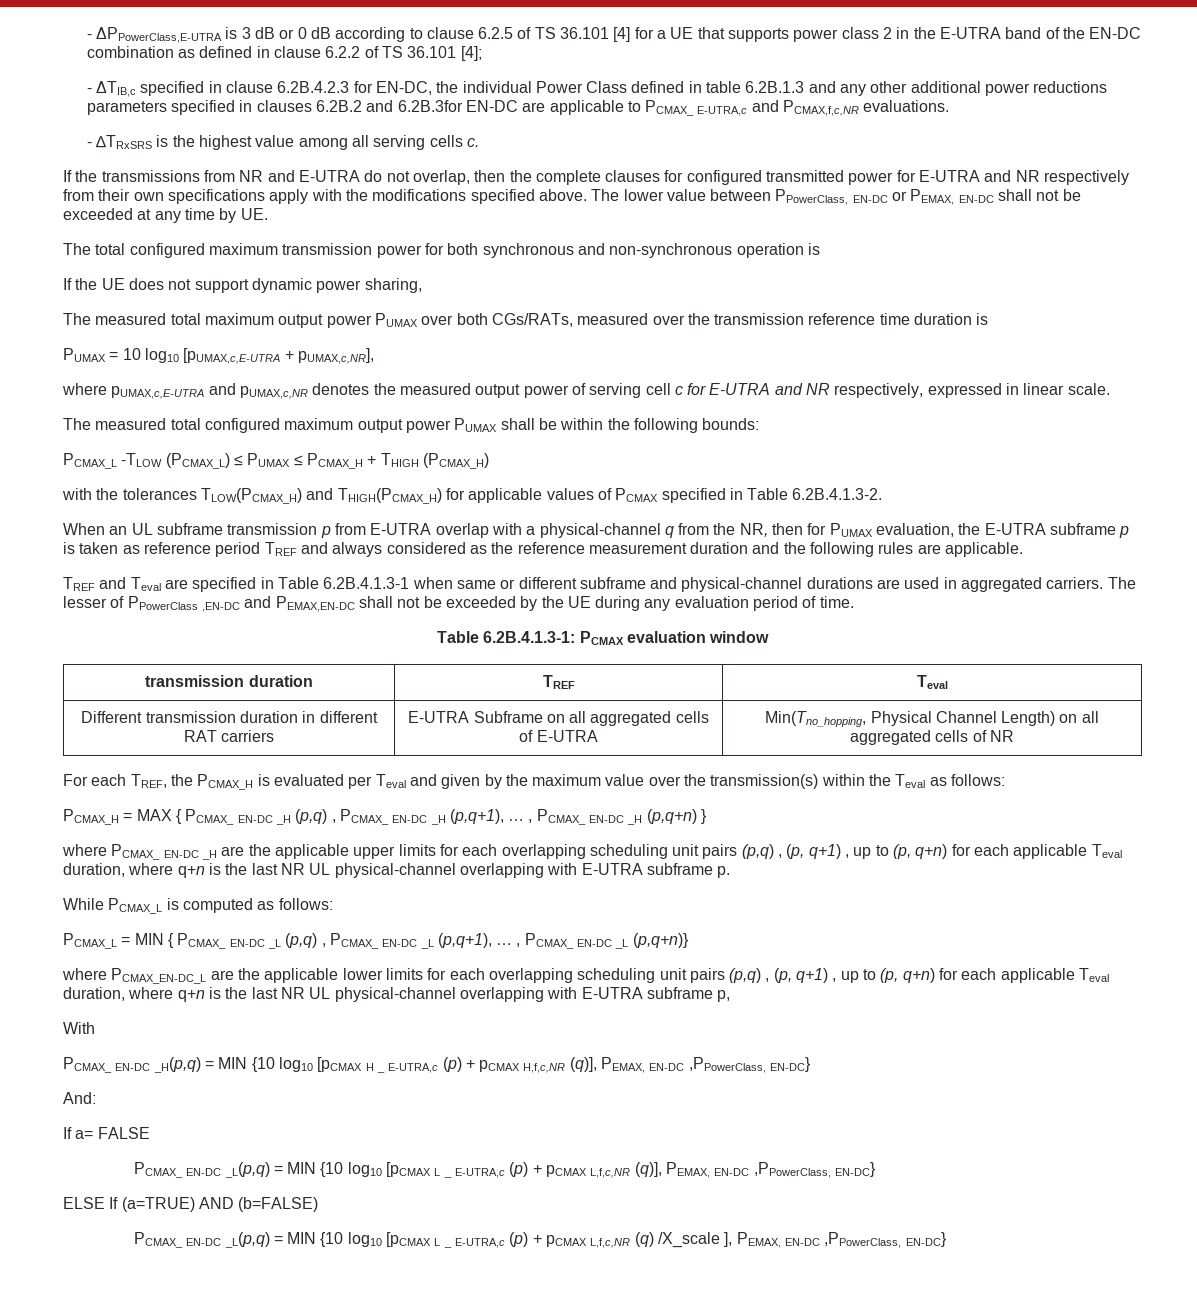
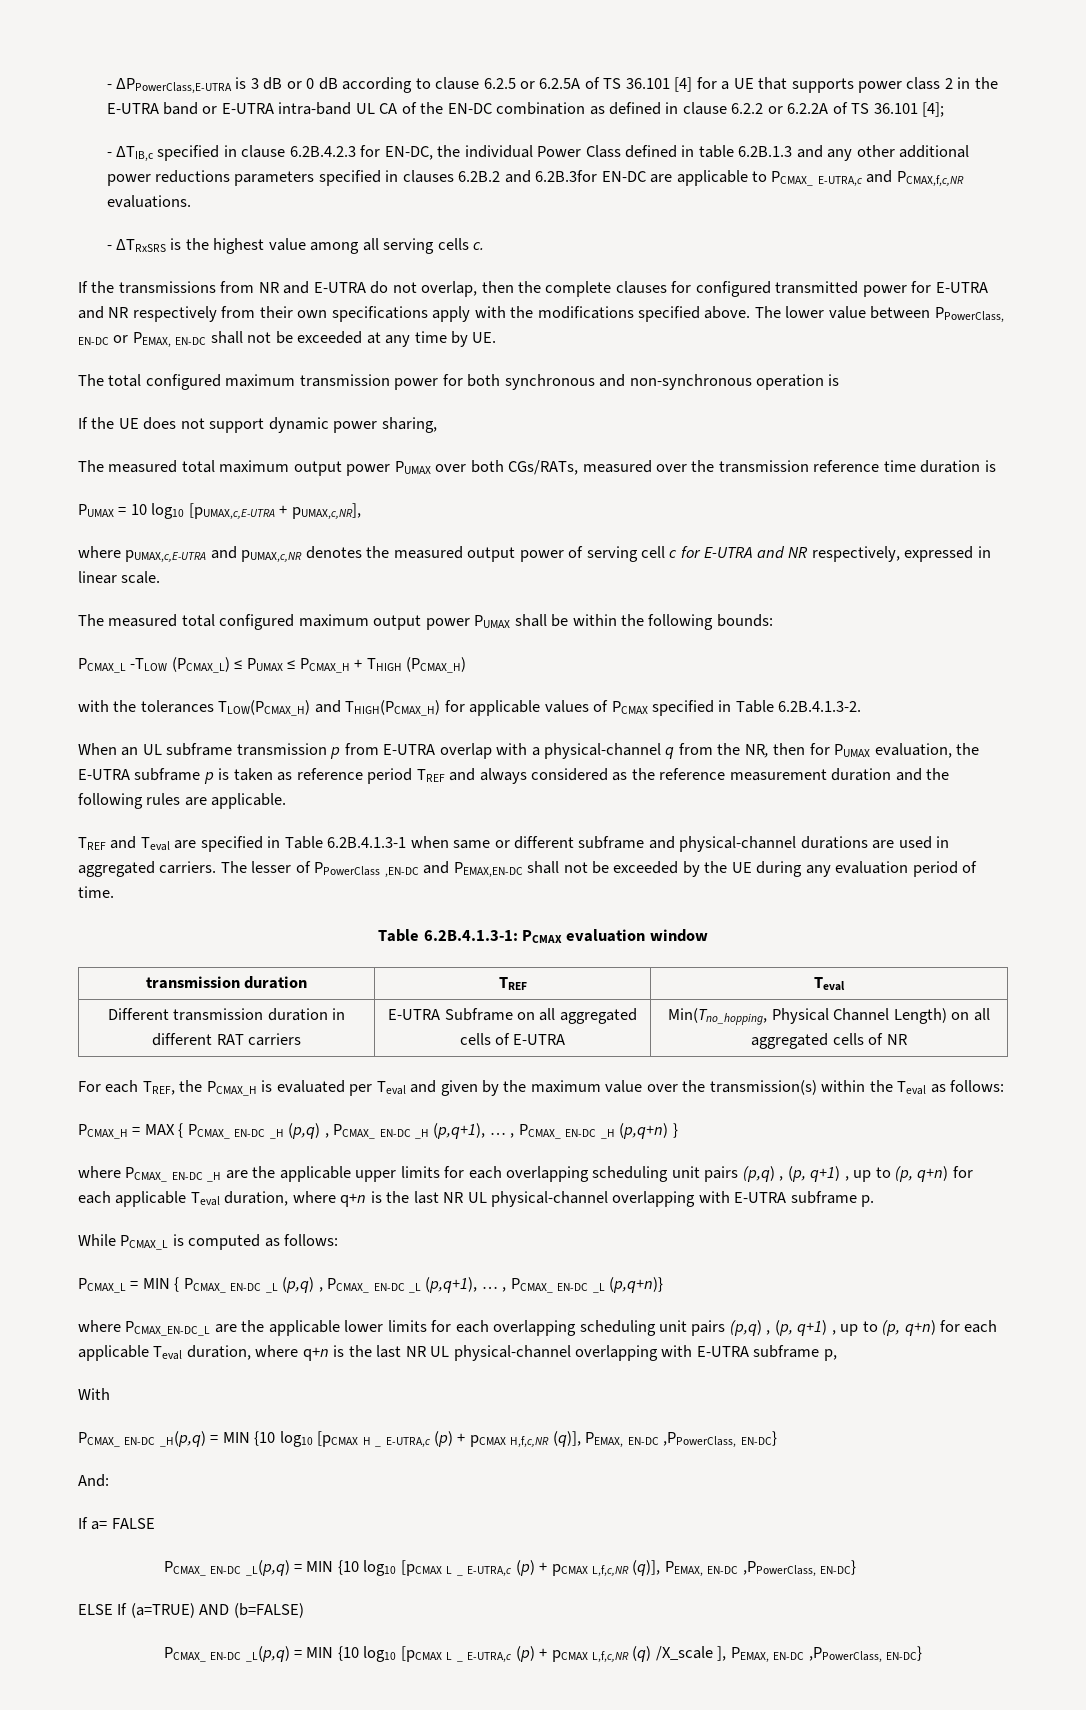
(514, 33) none -> [520,78,581,89] or 6.2.5A
(1042, 33) none -> [202,102,398,115] or E-UTRA intra-band UL CA
(361, 52) none -> [767,103,829,114] or 6.2.2A

